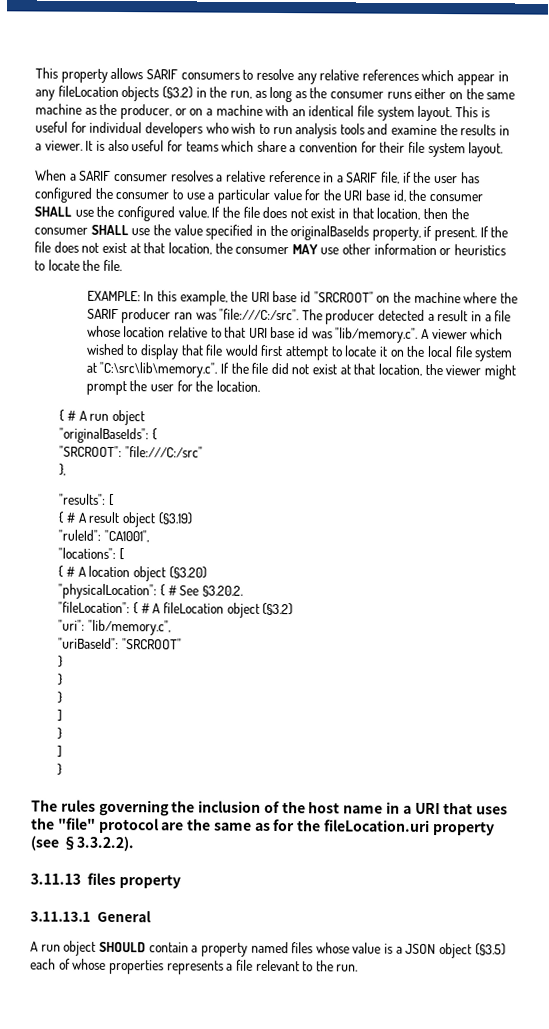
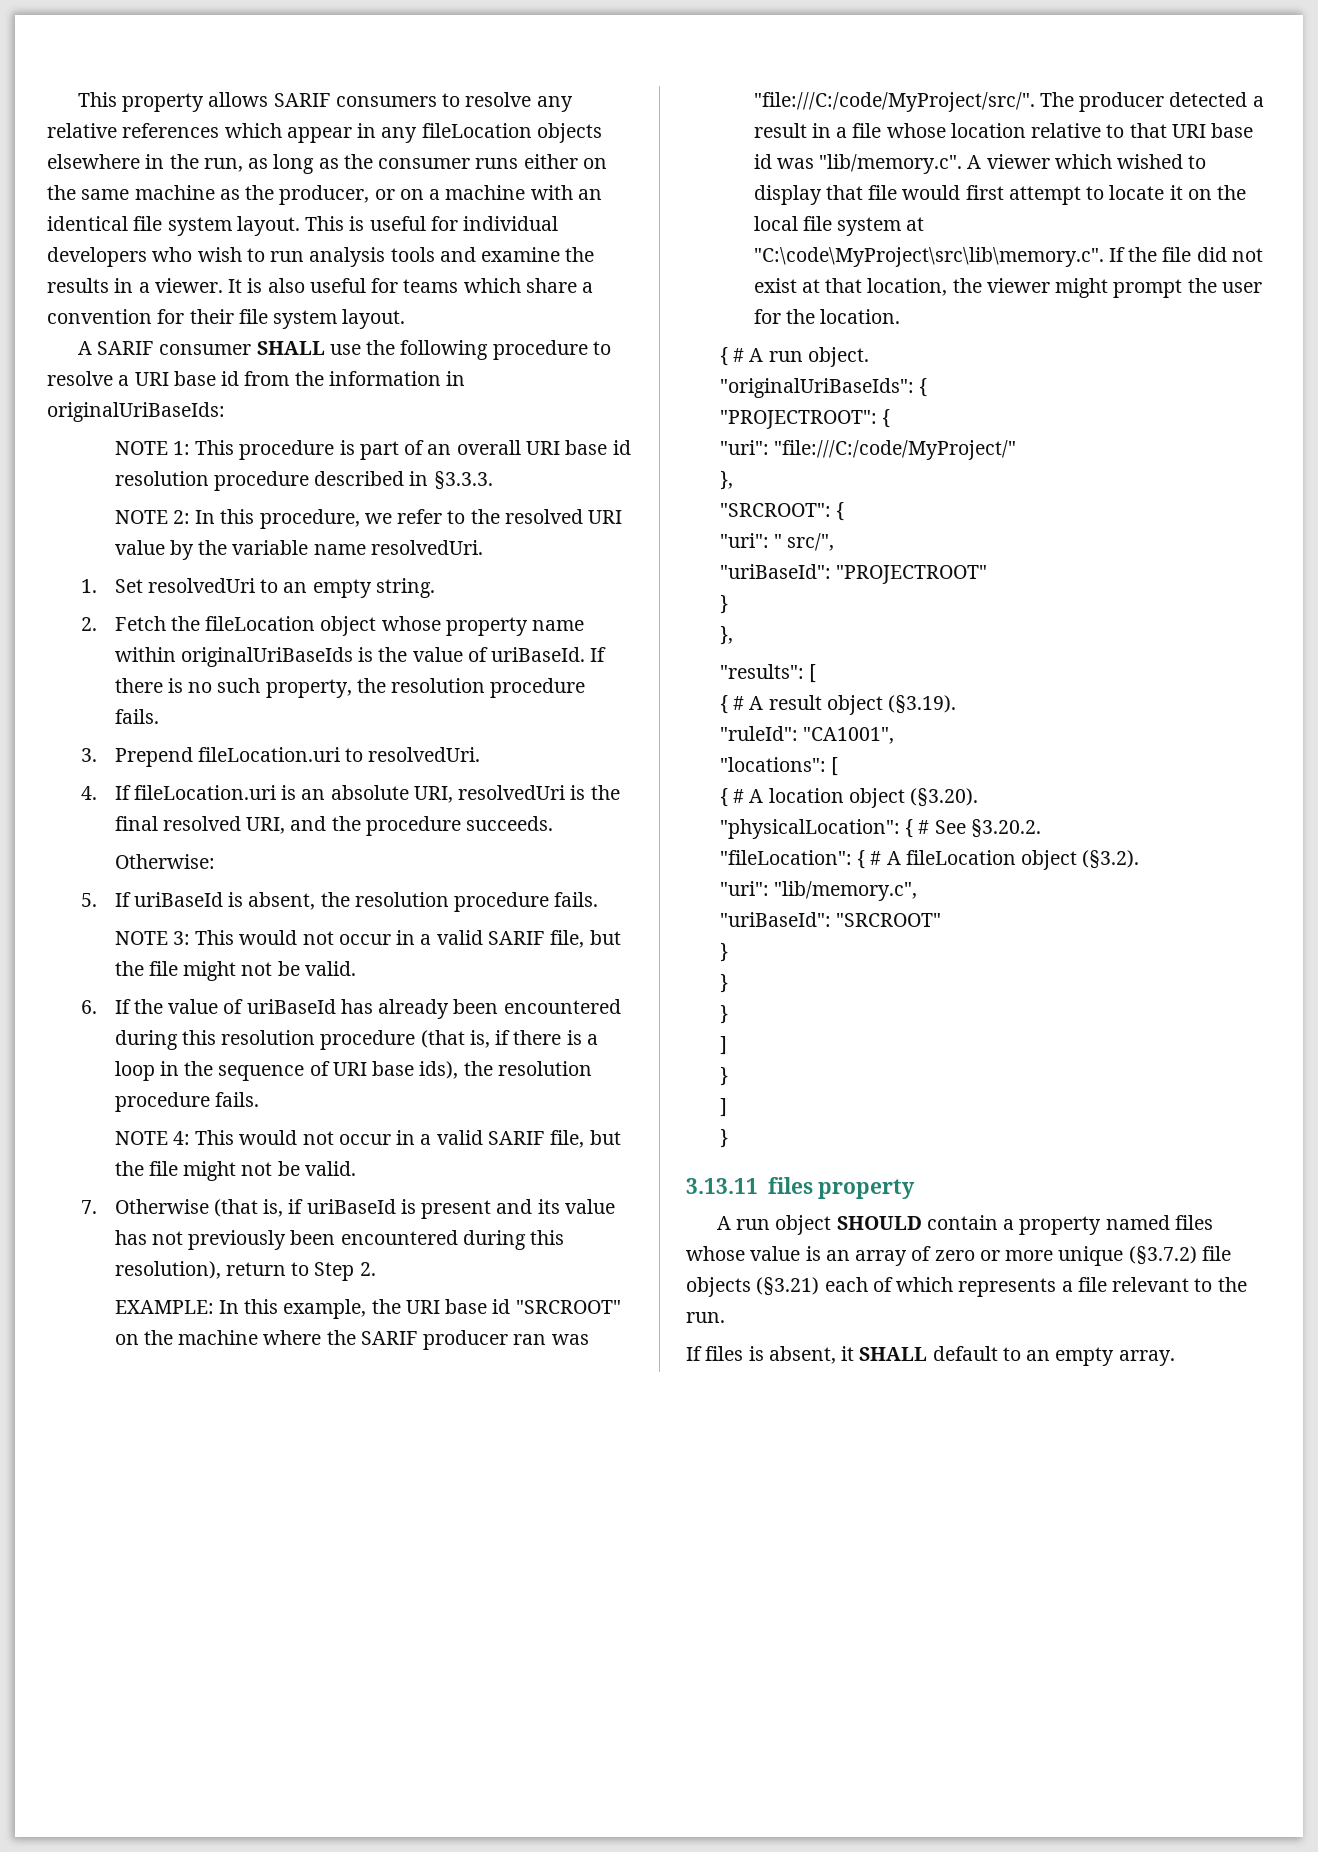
[161,86,193,99] (§3.2) -> [47,154,140,169] elsewhere
[35,169,480,184] [34,187,485,204] [34,205,469,222] [34,224,509,242] [34,241,507,256] [34,259,122,272] When a SARIF consumer resolves a relative reference in a SARIF file, if the user has configured the consumer to use a particular value for the URI base id, the consumer SHALL use the configured value. If the file does not exist in that location, then the consumer SHALL use the value specified in the originalBaseIds property, if present. If the file does not exist at that location, the consumer MAY use other information or heuristics to locate the file. -> [77,340,611,360] [47,371,466,386] [47,402,225,422] [114,440,631,460] [114,471,493,491] [114,509,623,529] [114,540,483,560] [80,578,435,598] [80,616,585,636] [114,647,607,667] [114,678,586,698] [114,709,159,724] [80,747,481,767] [80,785,620,803] [114,816,554,836] [114,854,215,869] [80,892,599,912] [114,930,621,948] [114,961,356,981] [80,999,621,1019] [114,1030,598,1050] [114,1061,592,1081] [114,1092,259,1112] [114,1130,621,1148] [114,1161,356,1181] [80,1199,615,1219] [114,1230,565,1250] [114,1261,376,1281] A SARIF consumer SHALL use the following procedure to resolve a URI base id from the information in originalUriBaseIds: // NOTE 1: This procedure is part of an overall URI base id resolution procedure described in §3.3.3. // NOTE 2: In this procedure, we refer to the resolved URI value by the variable name resolvedUri. // 1. Set resolvedUri to an empty string. // 2. Fetch the fileLocation object whose property name within originalUriBaseIds is the value of uriBaseId. If there is no such property, the resolution procedure fails. // 3. Prepend fileLocation.uri to resolvedUri. // 4. If fileLocation.uri is an absolute URI, resolvedUri is the final resolved URI, and the procedure succeeds. // Otherwise: // 5. If uriBaseId is absent, the resolution procedure fails. // NOTE 3: This would not occur in a valid SARIF file, but the file might not be valid. // 6. If the value of uriBaseId has already been encountered during this resolution procedure (that is, if there is a loop in the sequence of URI base ids), the resolution procedure fails. // NOTE 4: This would not occur in a valid SARIF file, but the file might not be valid. // 7. Otherwise (that is, if uriBaseId is present and its value has not previously been encountered during this resolution), return to Step 2.
[219,308,300,321] "file:///C:/src". -> [753,92,1035,112] "file:///C:/code/MyProject/src/".
[99,361,218,378] "C:\src\lib\memory.c". -> [753,247,1104,267] "C:\code\MyProject\src\lib\memory.c".
[111,409,145,426] [59,427,158,444] [59,445,203,458] object // "originalBaseIds": { // "SRCROOT": "file:///C:/src" -> [807,347,869,367] [719,378,928,398] [719,409,891,429] [719,440,1017,460] [719,471,733,490] [719,502,845,521] [719,533,835,551] [719,564,988,584] [719,595,728,614] object. // "originalUriBaseIds": { // "PROJECTROOT": { // "uri": "file:///C:/code/MyProject/" // }, // "SRCROOT": { // "uri": " src/", // "uriBaseId": "PROJECTROOT" // }
[157,512,193,525] (§3.19) -> [888,695,957,714] (§3.19).
[168,566,207,579] (§3.20) -> [910,788,979,807] (§3.20).
[262,602,294,616] (§3.2) -> [1082,850,1140,869] (§3.2).
[31,799,509,817] [31,817,495,836] [30,835,134,852] [30,873,81,885] The rules governing the inclusion of the host name in a URI that uses the "file" protocol are the same as for the fileLocation.uri property (see §3.3.2.2). // 3.11.13 -> [686,1178,758,1194] 3.13.11
[30,910,151,923] // 3.11.13.1 General -> (916, 1189) none
[395,943,506,959] [30,958,164,975] a JSON object (§3.5) each of whose properties -> [825,1246,1231,1266] [686,1277,954,1297] an array of zero or more unique (§3.7.2) file objects (§3.21) each of which
(359, 968) none -> [686,1346,1175,1366] // If files is absent, it SHALL default to an empty array.

